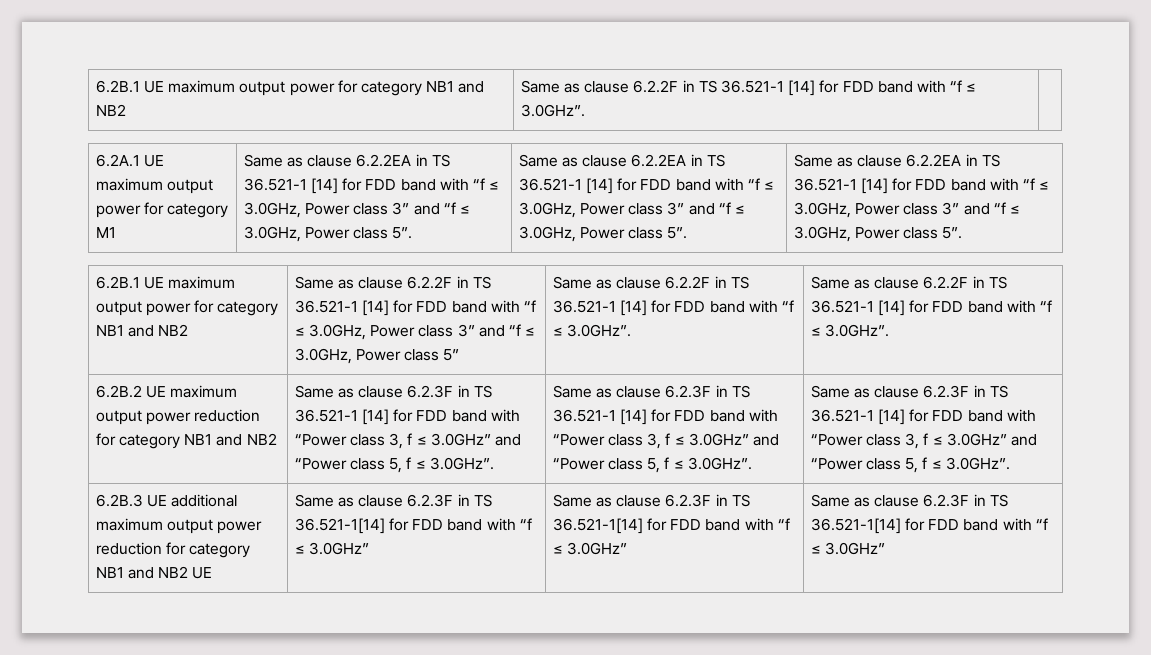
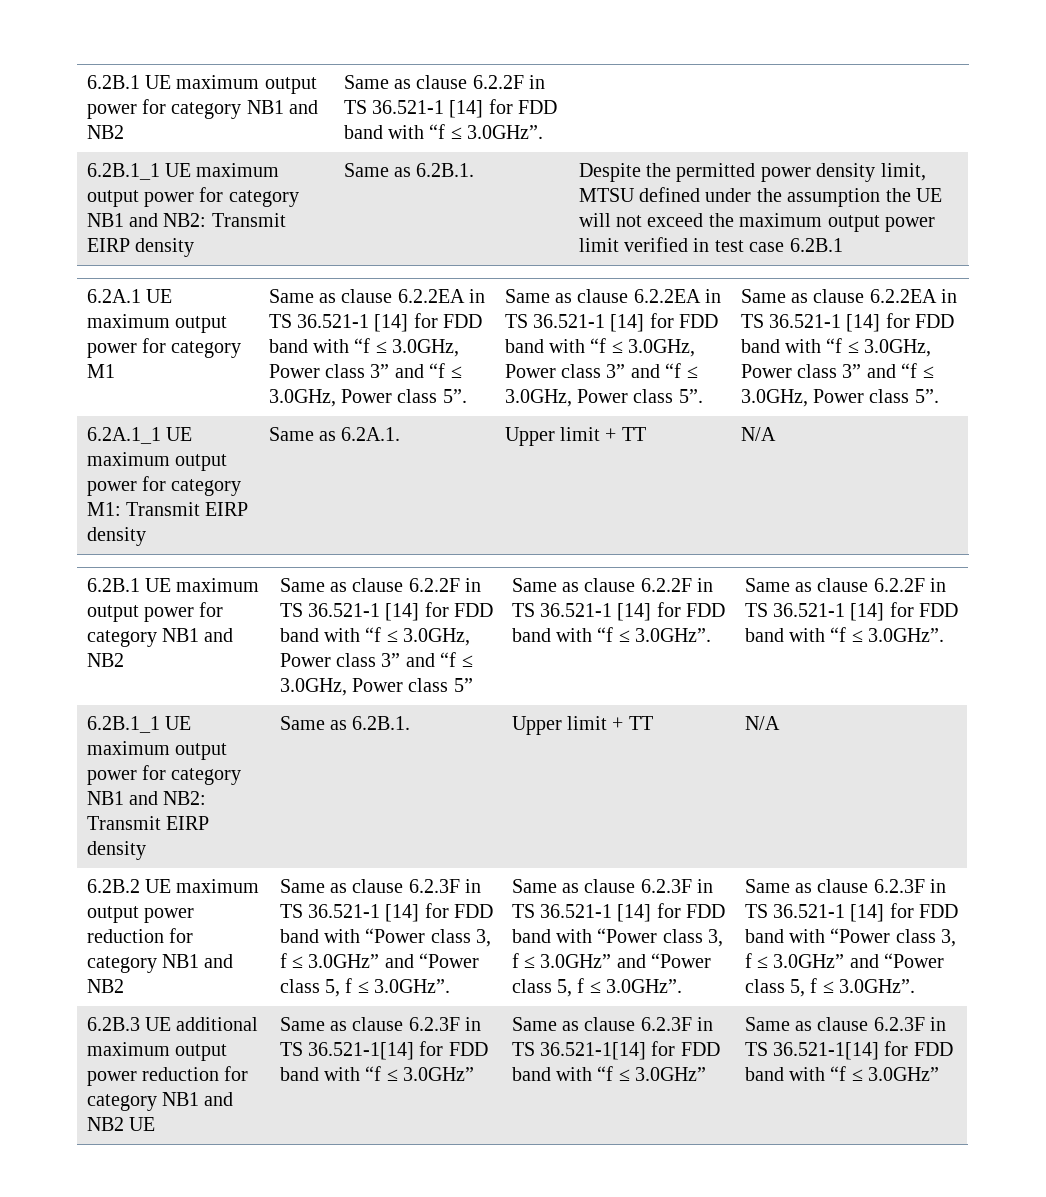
(585, 110) none -> [86,163,280,180] [86,187,299,207] [86,213,286,227] [86,238,194,257] [343,163,475,177] [578,163,926,182] [578,187,942,207] [578,213,935,232] [578,237,843,252] // 6.2B.1_1 UE maximum output power for category NB1 and NB2: Transmit EIRP density | Same as 6.2B.1. | Despite the permitted power density limit, MTSU defined under the assumption the UE will not exceed the maximum output power limit verified in test case 6.2B.1
(963, 233) none -> [86,427,192,444] [86,452,227,471] [86,476,242,496] [86,502,249,516] [86,527,146,546] [268,427,401,441] [504,427,646,446] [740,427,776,441] // 6.2A.1_1 UE maximum output power for category M1: Transmit EIRP density | Same as 6.2A.1. | Upper limit + TT | N/A
(890, 330) none -> [86,716,191,733] [86,741,227,760] [86,765,242,785] [86,791,207,805] [86,816,209,830] [86,841,146,860] [279,716,411,730] [511,716,653,735] [744,716,780,730] // 6.2B.1_1 UE maximum output power for category NB1 and NB2: Transmit EIRP density | Same as 6.2B.1. | Upper limit + TT | N/A

